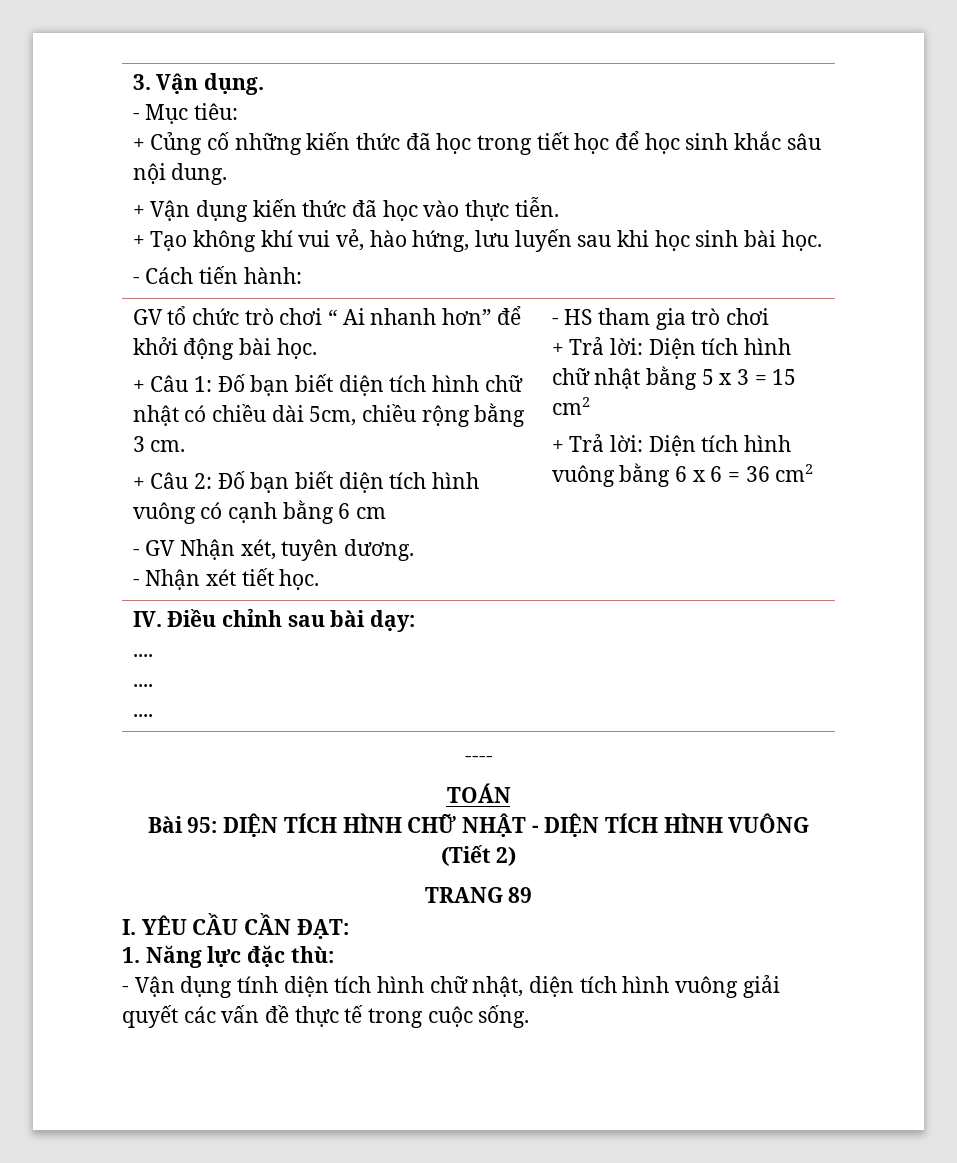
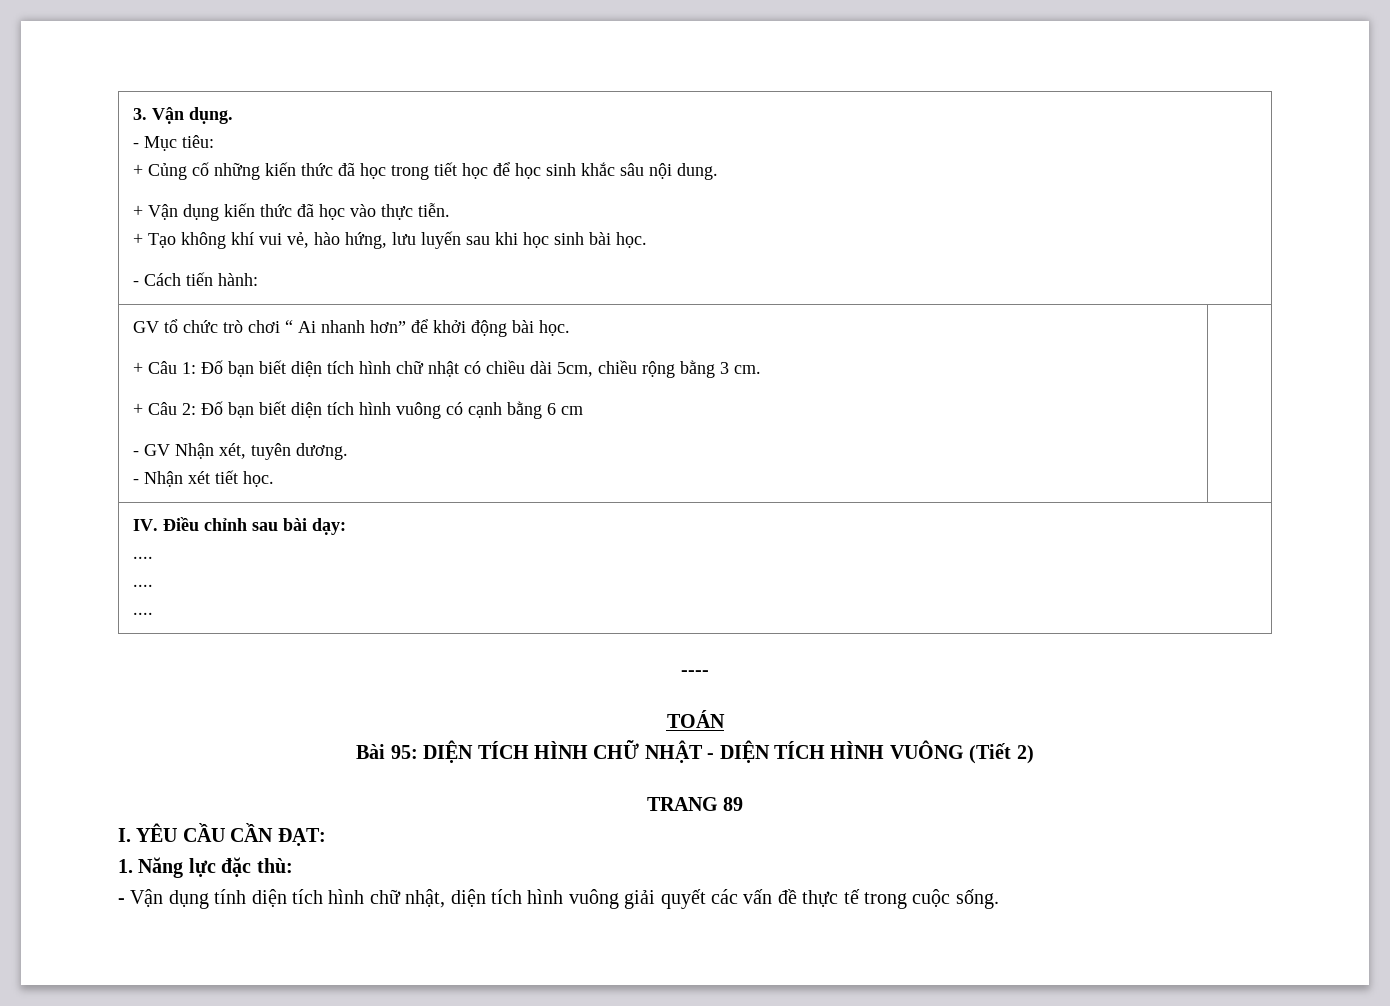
[551,308,769,330] [551,337,791,359] [551,366,797,390] [551,397,590,415] [551,434,791,456] [551,463,814,487] - HS tham gia trò chơi // + Trả lời: Diện tích hình chữ nhật bằng 5 x 3 = 15 cm2 // + Trả lời: Diện tích hình vuông bằng 6 x 6 = 36 cm2 -> (274, 479) none

